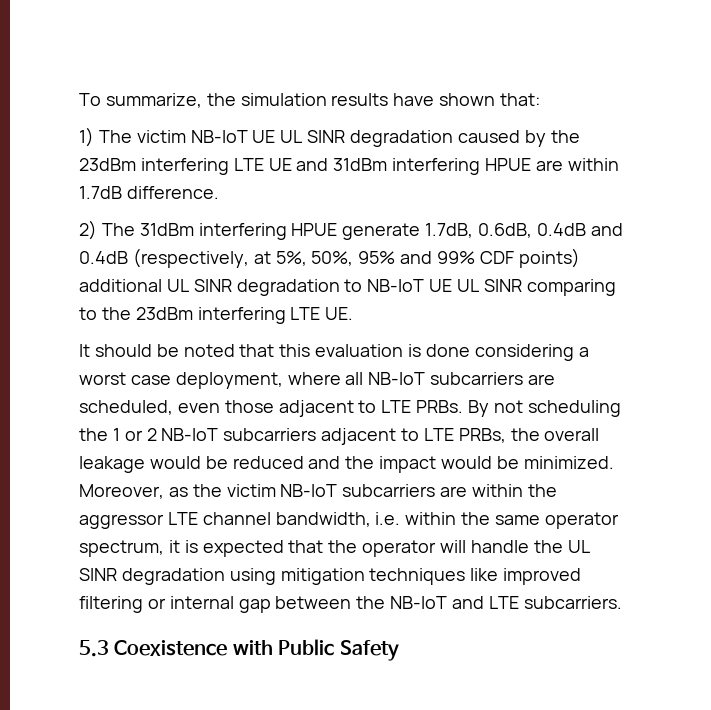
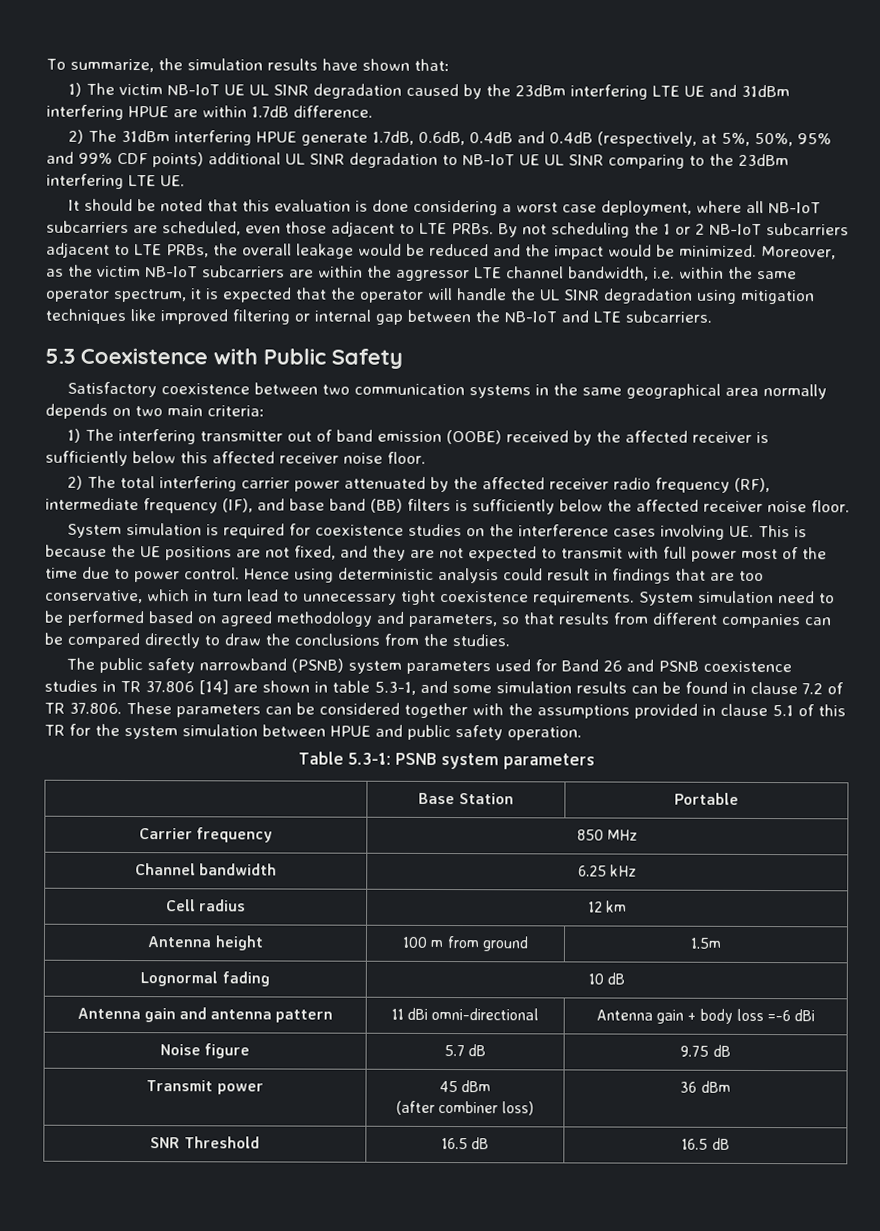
(399, 650) none -> [67,381,828,400] [45,403,265,419] [67,428,770,446] [45,450,426,467] [67,475,771,493] [45,497,850,515] [67,523,808,540] [45,544,827,562] [45,566,764,584] [45,589,835,606] [44,610,831,629] [44,632,510,649] [66,657,793,675] [44,679,844,695] [44,702,846,719] [44,723,582,741] [298,751,595,770] [418,792,514,805] [674,792,739,805] [138,827,274,843] [576,829,639,841] [134,863,278,876] [577,864,638,877] [165,899,247,912] [587,900,628,913] [147,935,263,951] [402,936,528,952] [690,937,721,949] [140,971,270,987] [587,972,626,985] [76,1007,334,1023] [390,1007,540,1021] [595,1008,816,1024] [159,1043,251,1059] [443,1044,487,1057] [680,1044,731,1057] [146,1080,264,1095] [438,1080,492,1093] [395,1100,535,1116] [680,1080,731,1093] [150,1136,260,1149] [440,1137,490,1150] [681,1137,730,1150] // Satisfactory coexistence between two communication systems in the same geographical area normally depends on two main criteria: // 1) The interfering transmitter out of band emission (OOBE) received by the affected receiver is sufficiently below this affected receiver noise floor. // 2) The total interfering carrier power attenuated by the affected receiver radio frequency (RF), intermediate frequency (IF), and base band (BB) filters is sufficiently below the affected receiver noise floor. // System simulation is required for coexistence studies on the interference cases involving UE. This is because the UE positions are not fixed, and they are not expected to transmit with full power most of the time due to power control. Hence using deterministic analysis could result in findings that are too conservative, which in turn lead to unnecessary tight coexistence requirements. System simulation need to be performed based on agreed methodology and parameters, so that results from different companies can be compared directly to draw the conclusions from the studies. // The public safety narrowband (PSNB) system parameters used for Band 26 and PSNB coexistence studies in TR 37.806 [14] are shown in table 5.3-1, and some simulation results can be found in clause 7.2 of TR 37.806. These parameters can be considered together with the assumptions provided in clause 5.1 of this TR for the system simulation between HPUE and public safety operation. // Table 5.3-1: PSNB system parameters // | Base Station | Portable // Carrier frequency | 850 MHz // Channel bandwidth | 6.25 kHz // Cell radius | 12 km // Antenna height | 100 m from ground | 1.5m // Lognormal fading | 10 dB // Antenna gain and antenna pattern | 11 dBi omni-directional | Antenna gain + body loss =-6 dBi // Noise figure | 5.7 dB | 9.75 dB // Transmit power | 45 dBm // (after combiner loss) | 36 dBm // SNR Threshold | 16.5 dB | 16.5 dB

